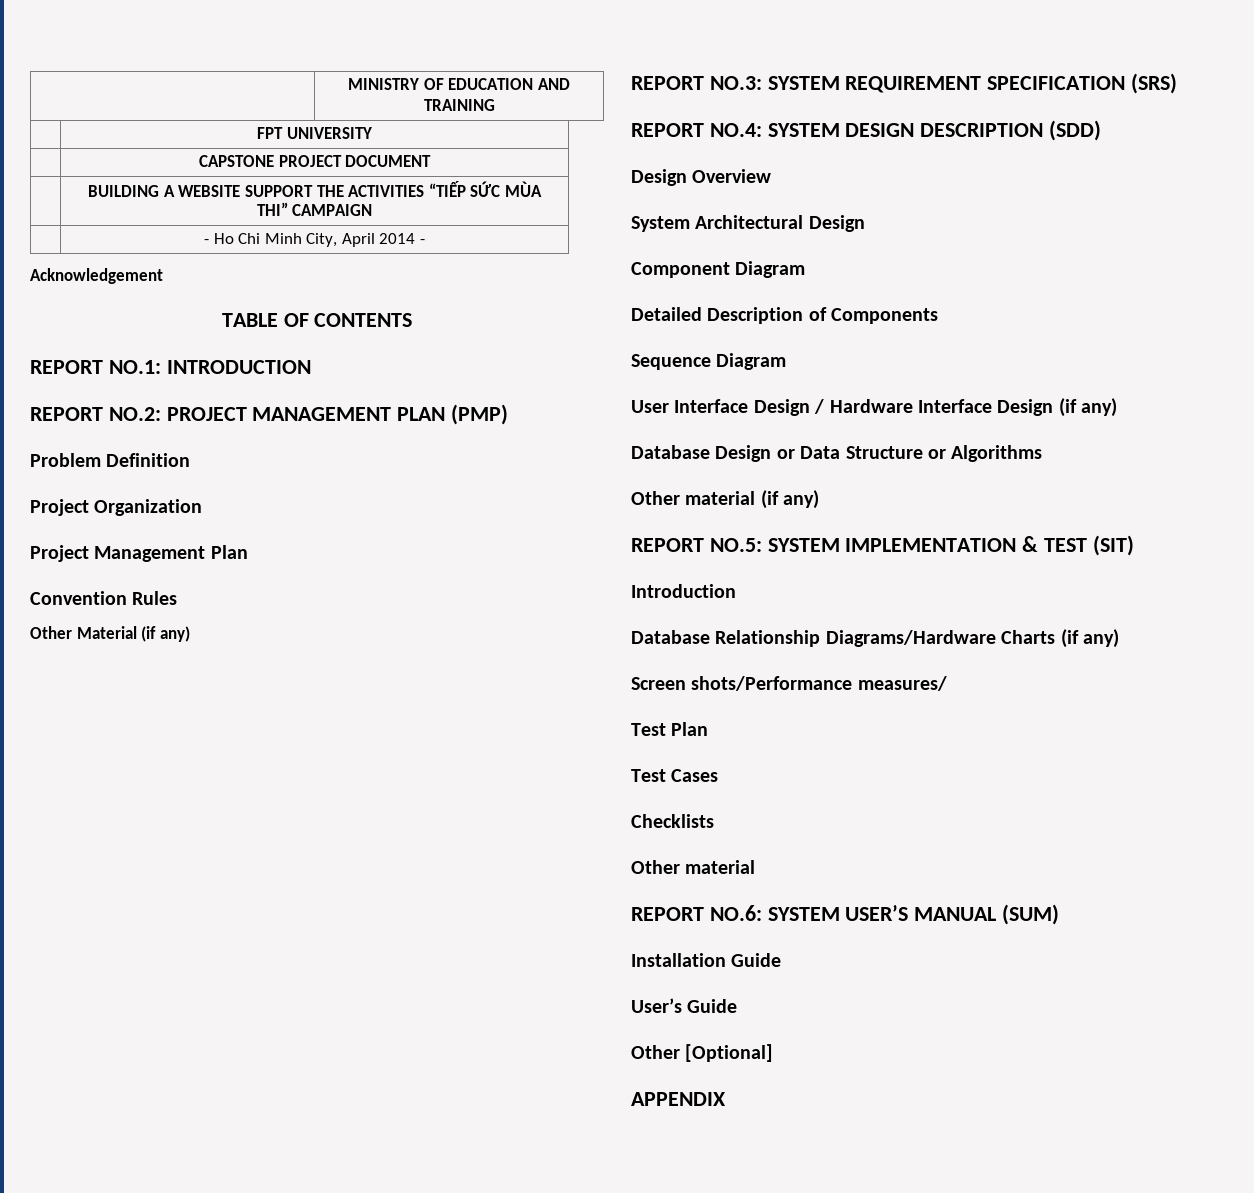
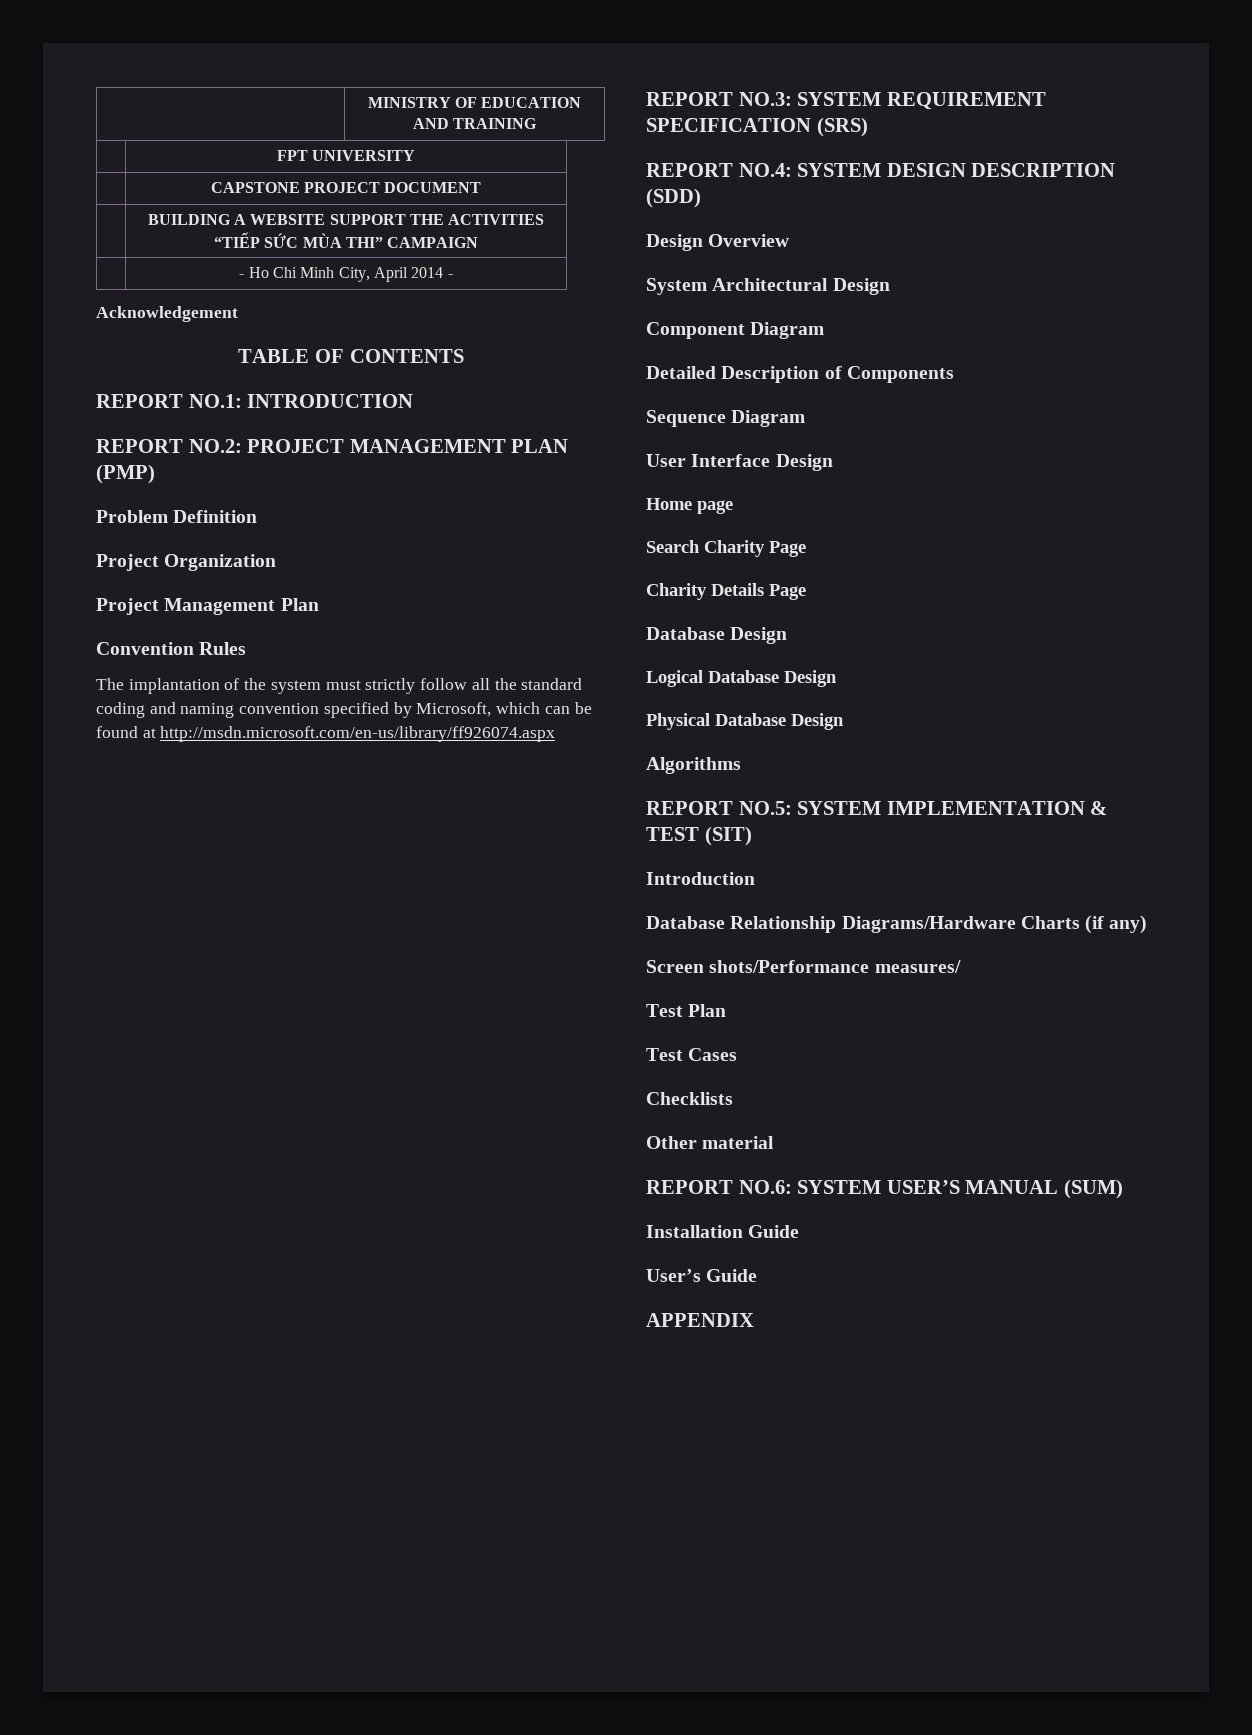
[30,626,190,642] Other Material (if any) -> [96,678,583,694] [96,702,592,718] [96,726,556,742] The implantation of the system must strictly follow all the standard coding and naming convention specified by Microsoft, which can be found at http://msdn.microsoft.com/en-us/library/ff926074.aspx
[814,398,1118,417] [631,445,1043,462] [631,490,820,509] / Hardware Interface Design (if any) // Database Design or Data Structure or Algorithms // Other material (if any) -> [646,498,733,514] [646,540,806,557] [646,583,806,600] [646,627,788,644] [646,670,837,687] [646,713,844,730] [646,757,741,774] // Home page // Search Charity Page // Charity Details Page // Database Design // Logical Database Design // Physical Database Design // Algorithms
[631,1044,774,1062] // Other [Optional] -> (758, 1275) none

